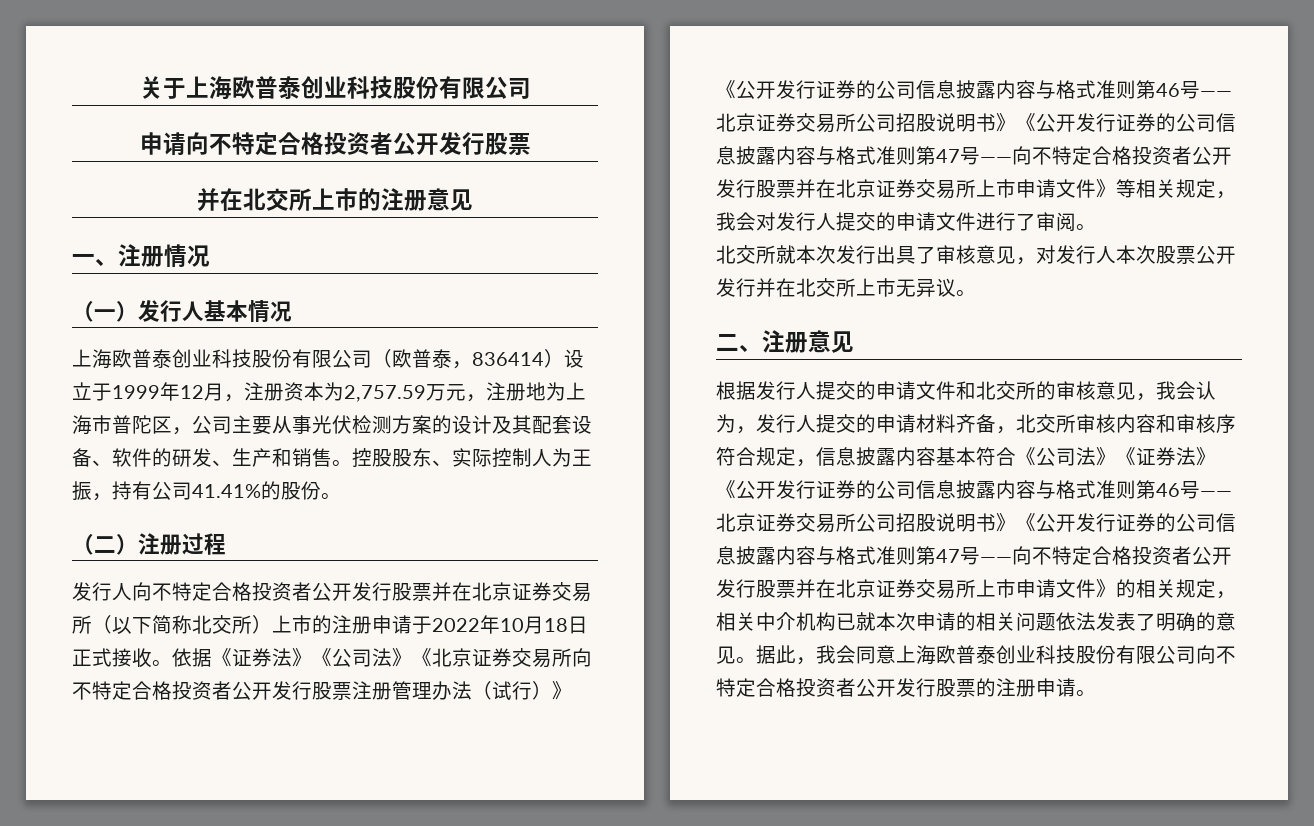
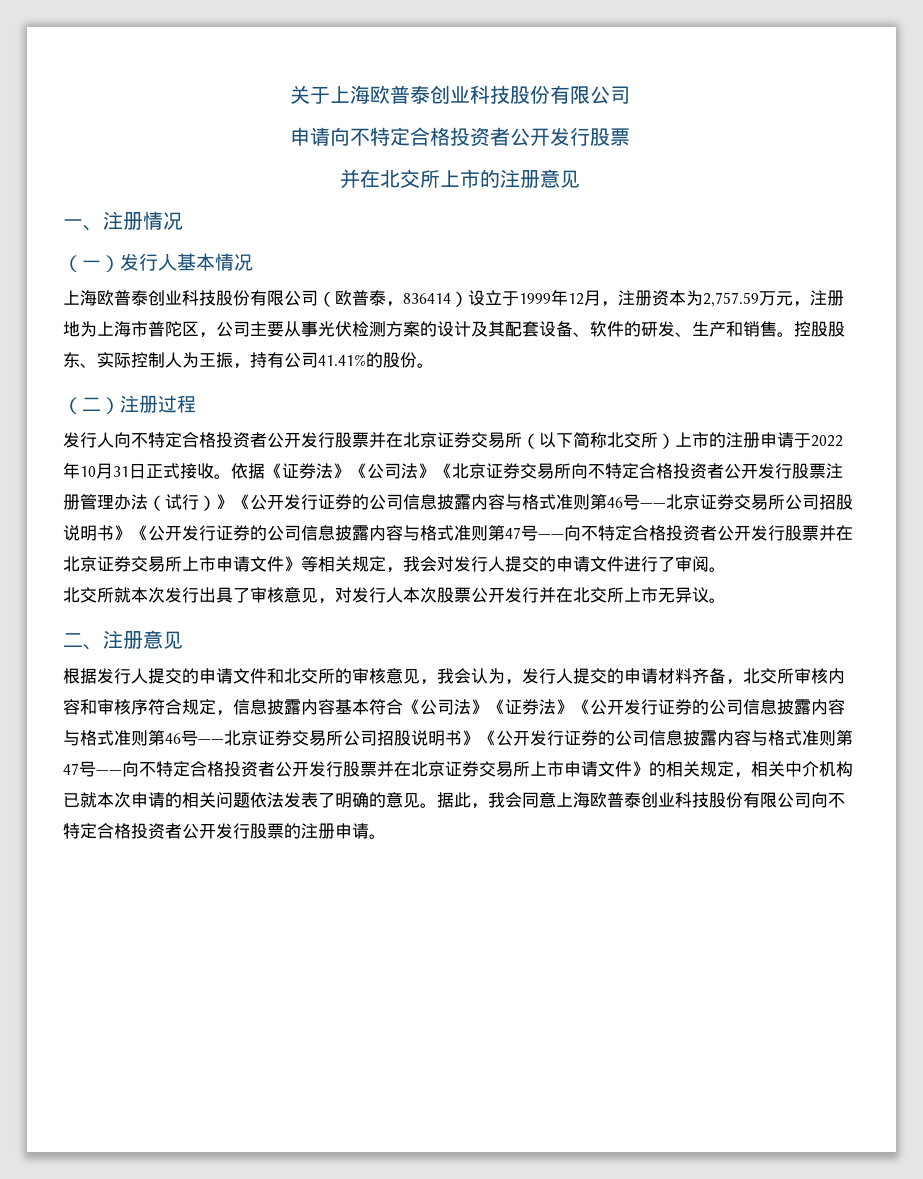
[544,618,568,632] 18 -> [113,466,129,477] 31

